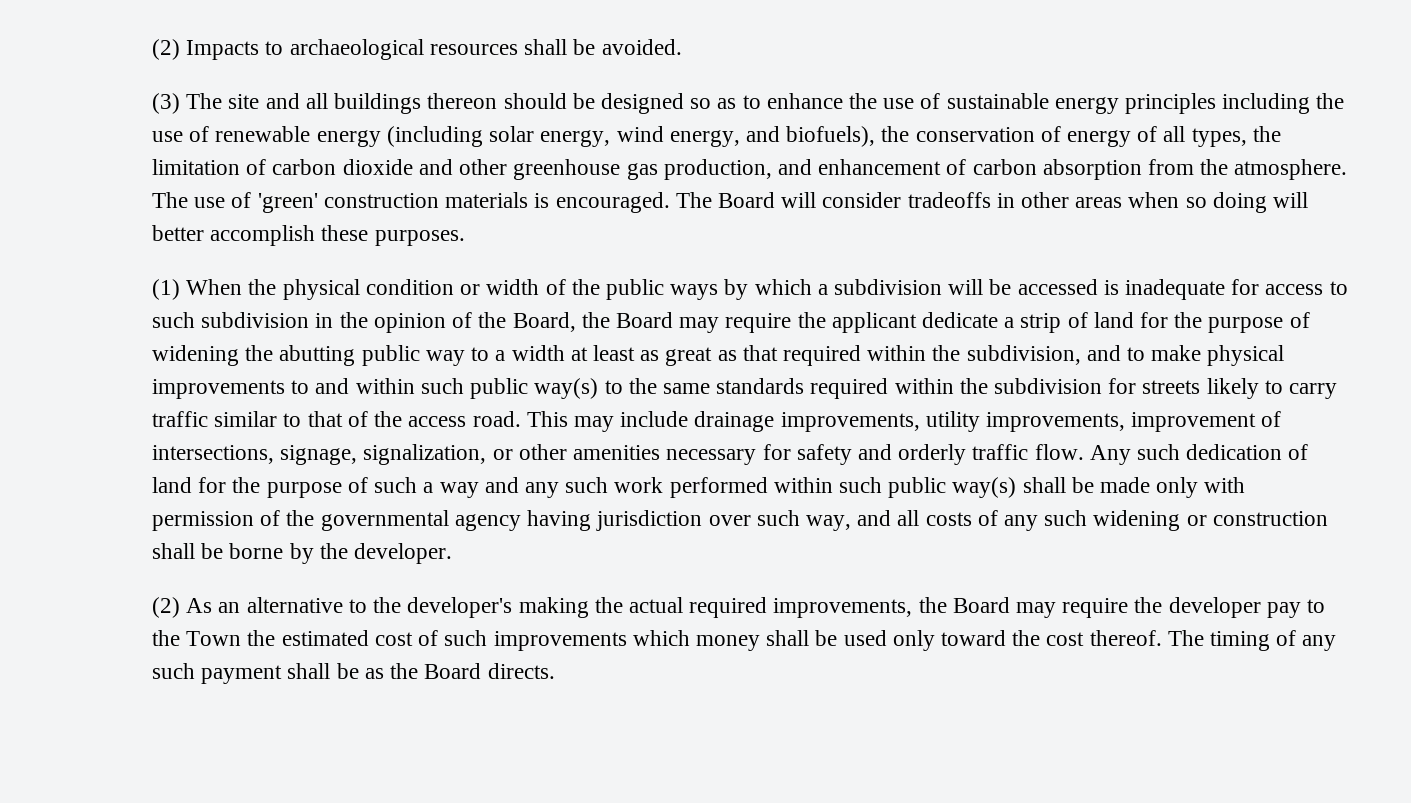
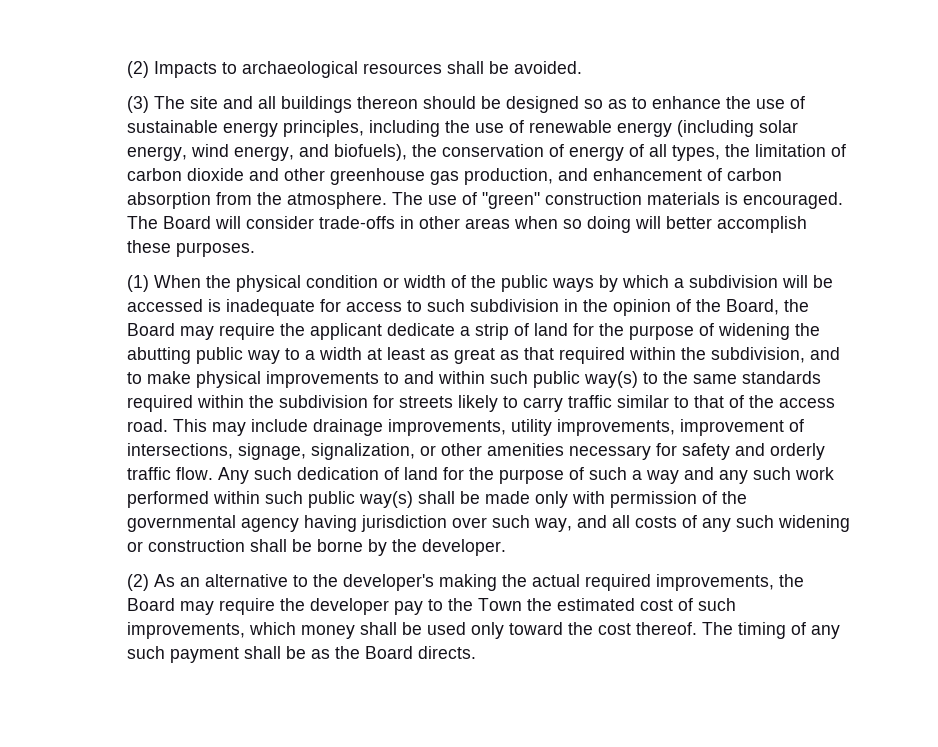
[1125,93,1217,114] principles -> [283,120,365,137] principles,
[257,193,318,213] 'green' -> [482,192,541,209] "green"
[907,192,991,208] tradeoffs -> [319,216,396,229] trade-offs
[493,631,627,651] improvements -> [127,622,246,639] improvements,

